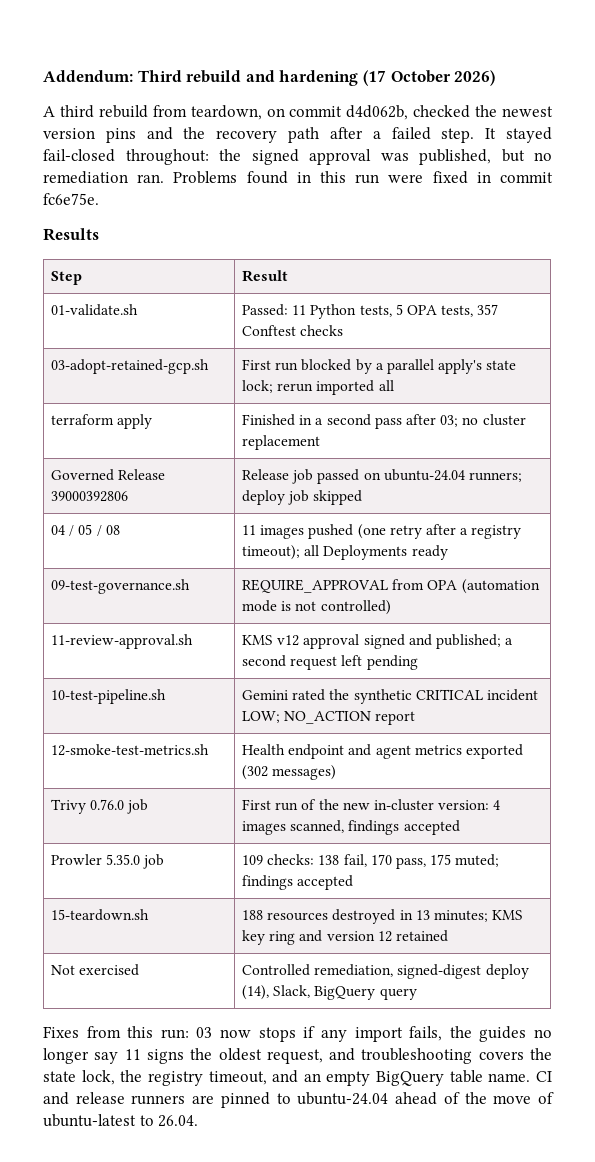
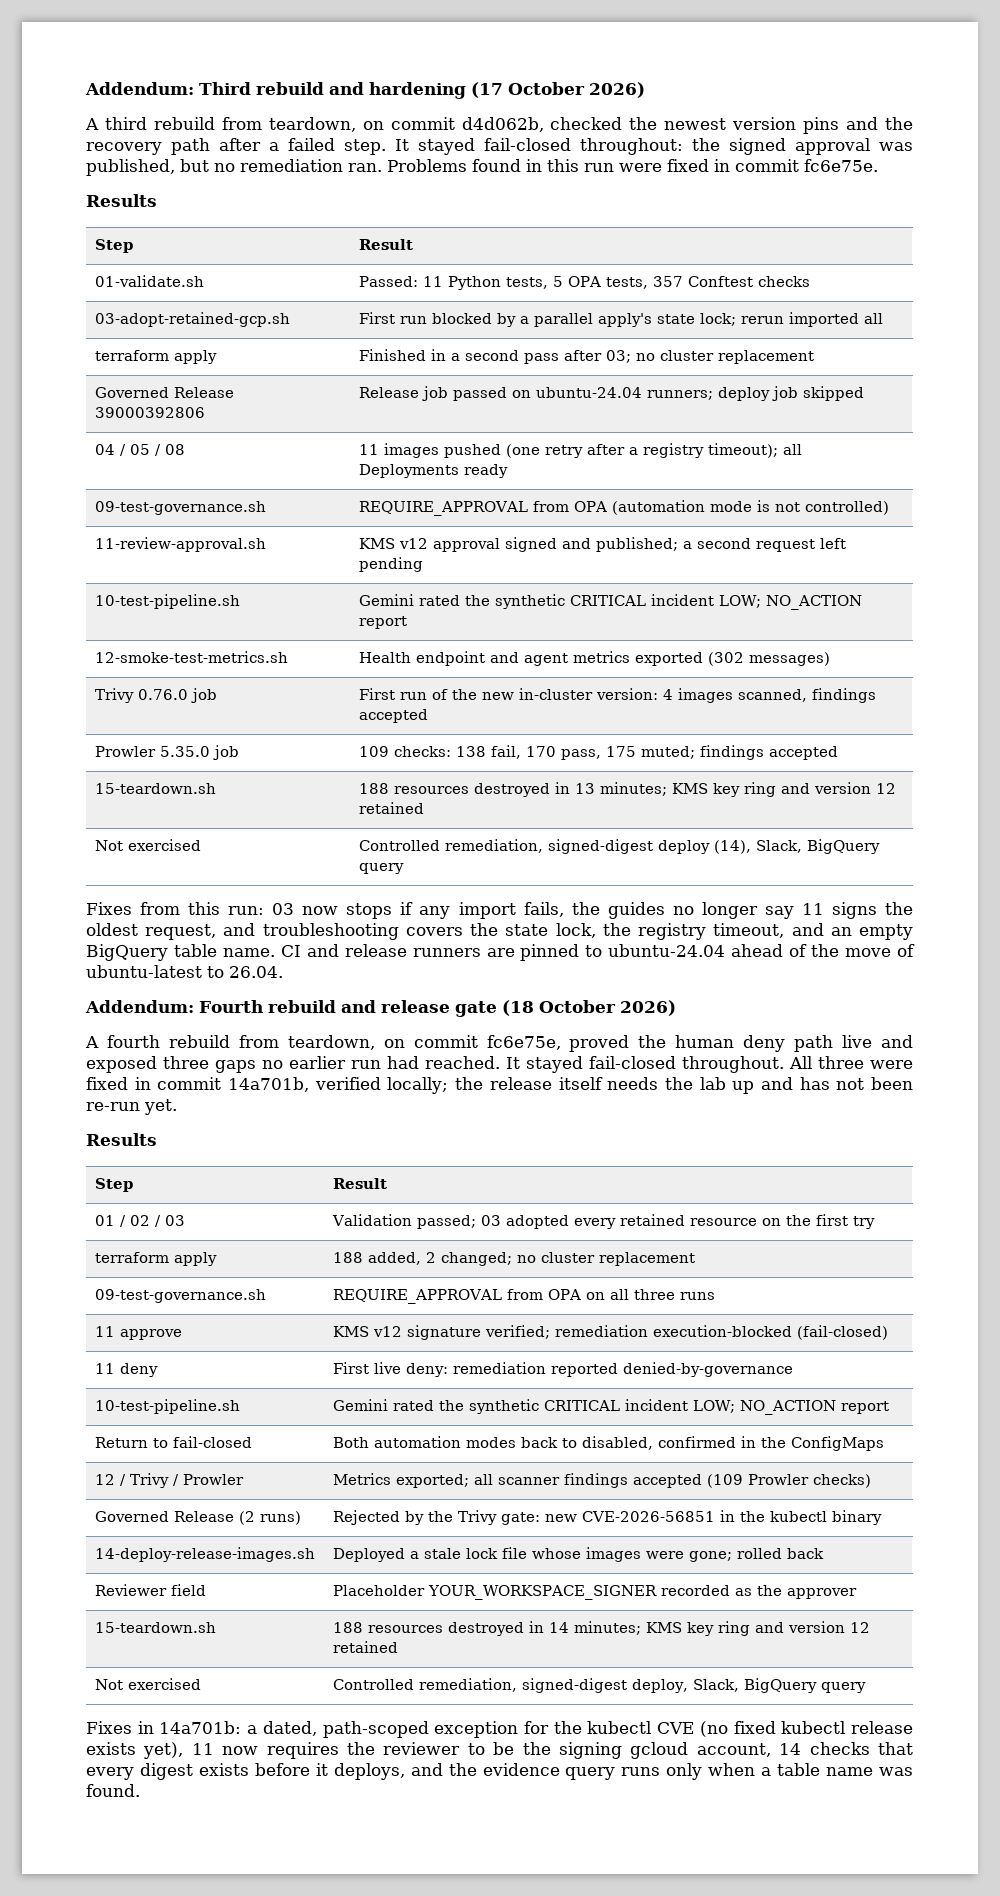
(199, 1121) none -> [85,1000,676,1017] [85,1035,914,1052] [86,1056,913,1073] [86,1077,913,1094] [86,1099,177,1115] [86,1133,157,1146] [95,1178,134,1192] [333,1178,388,1189] [95,1215,186,1227] [332,1214,876,1229] [95,1252,218,1266] [333,1252,696,1266] [95,1289,267,1303] [333,1289,716,1304] [95,1326,183,1340] [333,1325,889,1340] [95,1363,159,1377] [333,1362,794,1377] [95,1399,241,1414] [333,1399,890,1415] [95,1436,253,1448] [333,1436,885,1451] [95,1473,245,1488] [333,1473,872,1488] [95,1511,302,1525] [333,1510,883,1525] [95,1547,316,1562] [333,1547,825,1562] [95,1584,207,1596] [333,1585,858,1600] [95,1622,217,1633] [333,1621,871,1636] [333,1641,399,1653] [95,1678,202,1690] [333,1678,867,1693] [86,1721,913,1738] [86,1742,913,1759] [86,1763,913,1780] [86,1784,140,1797] // Addendum: Fourth rebuild and release gate (18 October 2026) // A fourth rebuild from teardown, on commit fc6e75e, proved the human deny path live and exposed three gaps no earlier run had reached. It stayed fail-closed throughout. All three were fixed in commit 14a701b, verified locally; the release itself needs the lab up and has not been re-run yet. // Results // Step | Result // 01 / 02 / 03 | Validation passed; 03 adopted every retained resource on the first try // terraform apply | 188 added, 2 changed; no cluster replacement // 09-test-governance.sh | REQUIRE_APPROVAL from OPA on all three runs // 11 approve | KMS v12 signature verified; remediation execution-blocked (fail-closed) // 11 deny | First live deny: remediation reported denied-by-governance // 10-test-pipeline.sh | Gemini rated the synthetic CRITICAL incident LOW; NO_ACTION report // Return to fail-closed | Both automation modes back to disabled, confirmed in the ConfigMaps // 12 / Trivy / Prowler | Metrics exported; all scanner findings accepted (109 Prowler checks) // Governed Release (2 runs) | Rejected by the Trivy gate: new CVE-2026-56851 in the kubectl binary // 14-deploy-release-images.sh | Deployed a stale lock file whose images were gone; rolled back // Reviewer field | Placeholder YOUR_WORKSPACE_SIGNER recorded as the approver // 15-teardown.sh | 188 resources destroyed in 14 minutes; KMS key ring and version 12 retained // Not exercised | Controlled remediation, signed-digest deploy, Slack, BigQuery query // Fixes in 14a701b: a dated, path-scoped exception for the kubectl CVE (no fixed kubectl release exists yet), 11 now requires the reviewer to be the signing gcloud account, 14 checks that every digest exists before it deploys, and the evidence query runs only when a table name was found.

